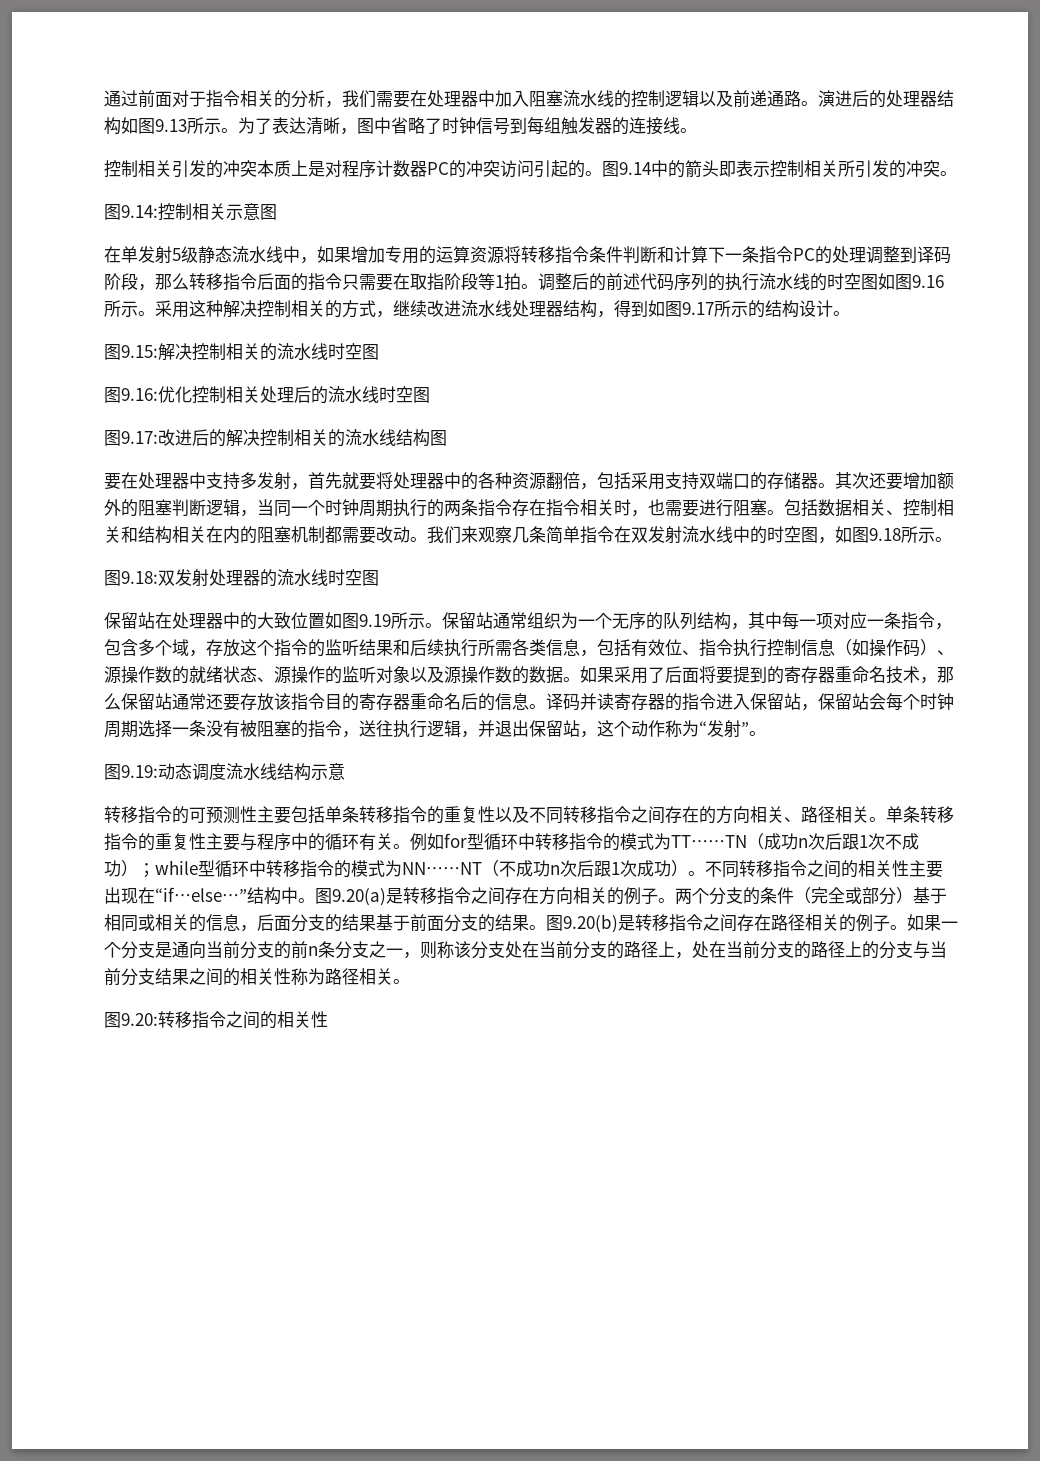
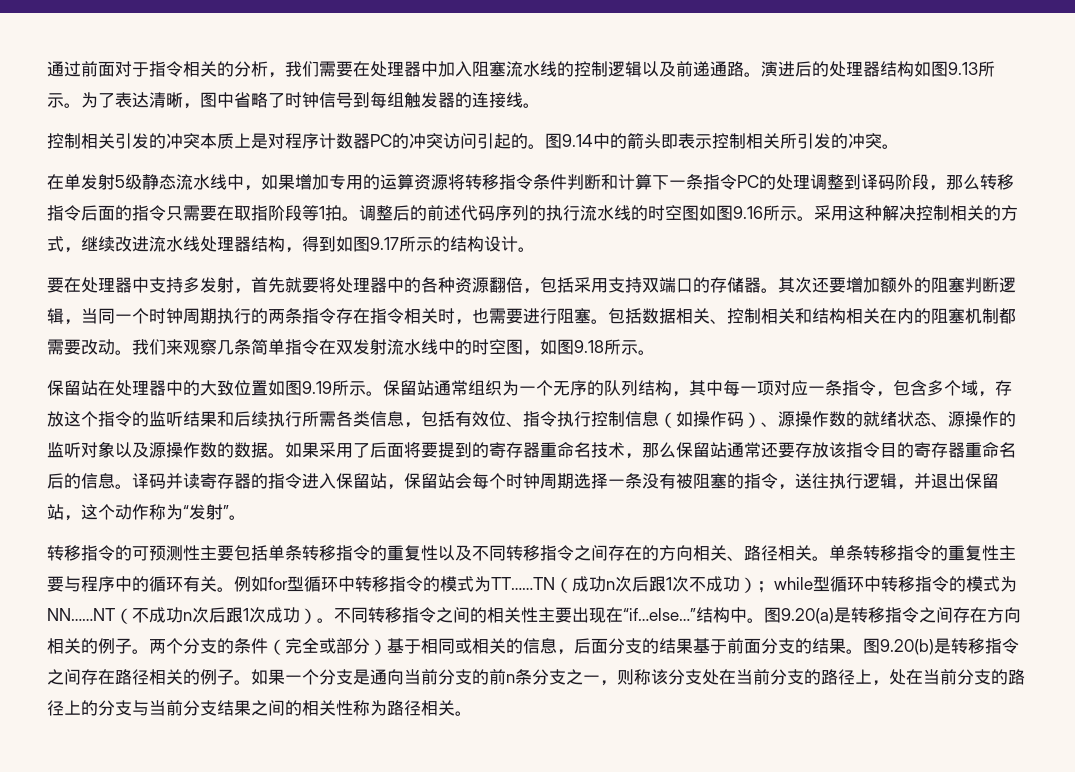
[104,203,277,221] // 图9.14:控制相关示意图 -> (899, 146) none
[104,343,379,361] [104,386,430,404] [104,429,447,447] // 图9.15:解决控制相关的流水线时空图 // 图9.16:优化控制相关处理后的流水线时空图 // 图9.17:改进后的解决控制相关的流水线结构图 -> (535, 249) none
[104,569,379,587] // 图9.18:双发射处理器的流水线时空图 -> (655, 352) none
[104,763,345,781] // 图9.19:动态调度流水线结构示意 -> (246, 517) none
[104,1011,328,1029] // 图9.20:转移指令之间的相关性 -> (472, 713) none

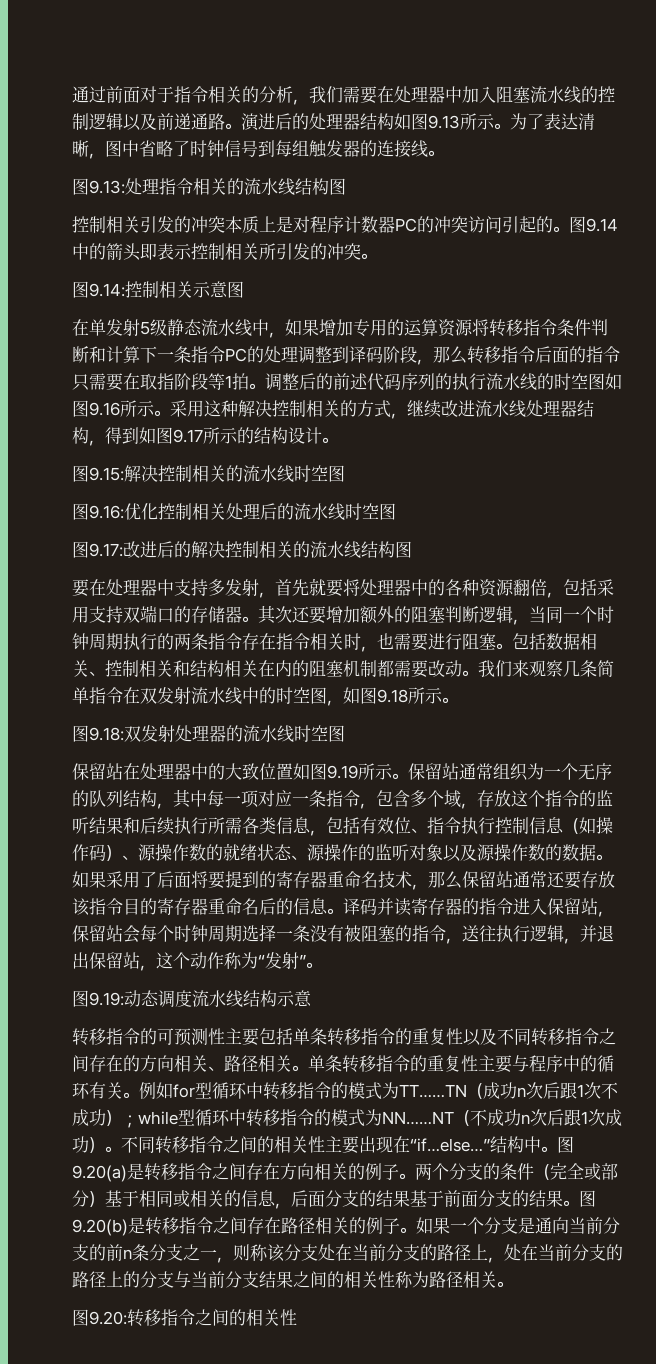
(540, 105) none -> [72,178,346,196] // 图9.13:处理指令相关的流水线结构图
(899, 146) none -> [72,281,244,298] // 图9.14:控制相关示意图
(535, 249) none -> [72,465,345,483] [72,503,396,521] [72,541,412,559] // 图9.15:解决控制相关的流水线时空图 // 图9.16:优化控制相关处理后的流水线时空图 // 图9.17:改进后的解决控制相关的流水线结构图
(655, 352) none -> [72,725,345,743] // 图9.18:双发射处理器的流水线时空图
(246, 517) none -> [72,990,312,1008] // 图9.19:动态调度流水线结构示意
(472, 713) none -> [72,1309,297,1327] // 图9.20:转移指令之间的相关性

